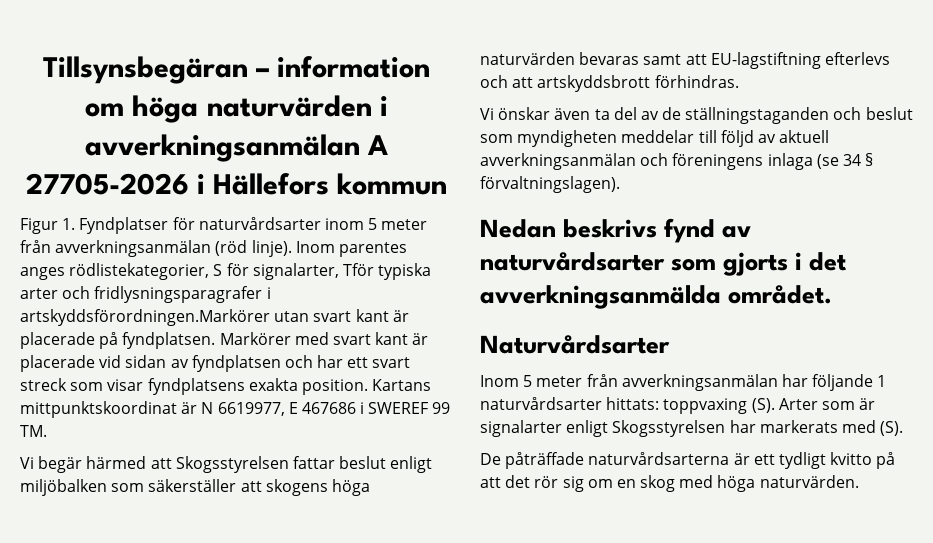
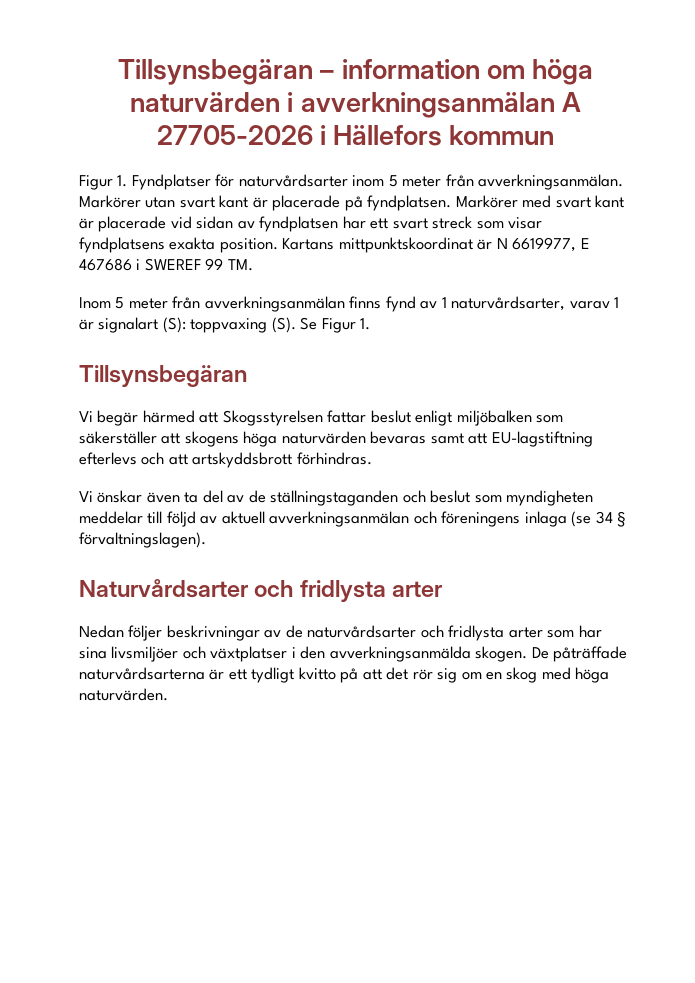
[55,240,407,257] [20,263,432,280] [20,286,271,303] [20,309,270,326] avverkningsanmälan (röd linje). Inom parentes anges rödlistekategorier, S för signalarter, Tför typiska arter och fridlysningsparagrafer i artskyddsförordningen.Markörer -> [478,174,624,190] [79,195,141,208] avverkningsanmälan. Markörer
[284,355,313,368] och -> (339, 224) none
(47, 431) none -> [79,296,620,312] [79,317,371,333] [79,365,247,387] // Inom 5 meter från avverkningsanmälan finns fynd av 1 naturvårdsarter, varav 1 är signalart (S): toppvaxing (S). Se Figur 1. // Tillsynsbegäran
[480,218,752,243] [480,252,848,276] [480,285,833,309] [480,335,670,354] [480,374,887,391] [480,397,876,414] [480,420,904,437] Nedan beskrivs fynd av naturvårdsarter som gjorts i det avverkningsanmälda området. // Naturvårdsarter // Inom 5 meter från avverkningsanmälan har följande 1 naturvårdsarter hittats: toppvaxing (S). Arter som är signalarter enligt Skogsstyrelsen har markerats med (S). // -> [79,579,443,602] [79,625,602,641] [79,646,528,662] Naturvårdsarter och fridlysta arter // Nedan följer beskrivningar av de naturvårdsarter och fridlysta arter som har sina livsmiljöer och växtplatser i den avverkningsanmälda skogen.

